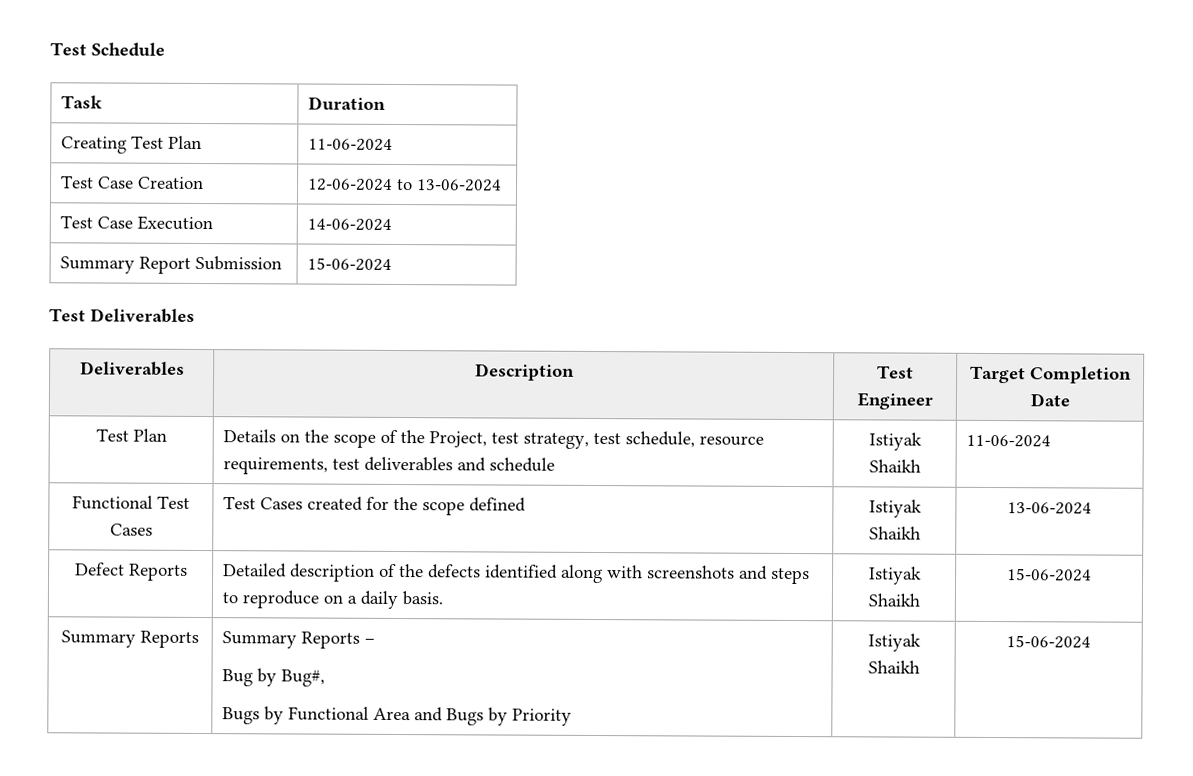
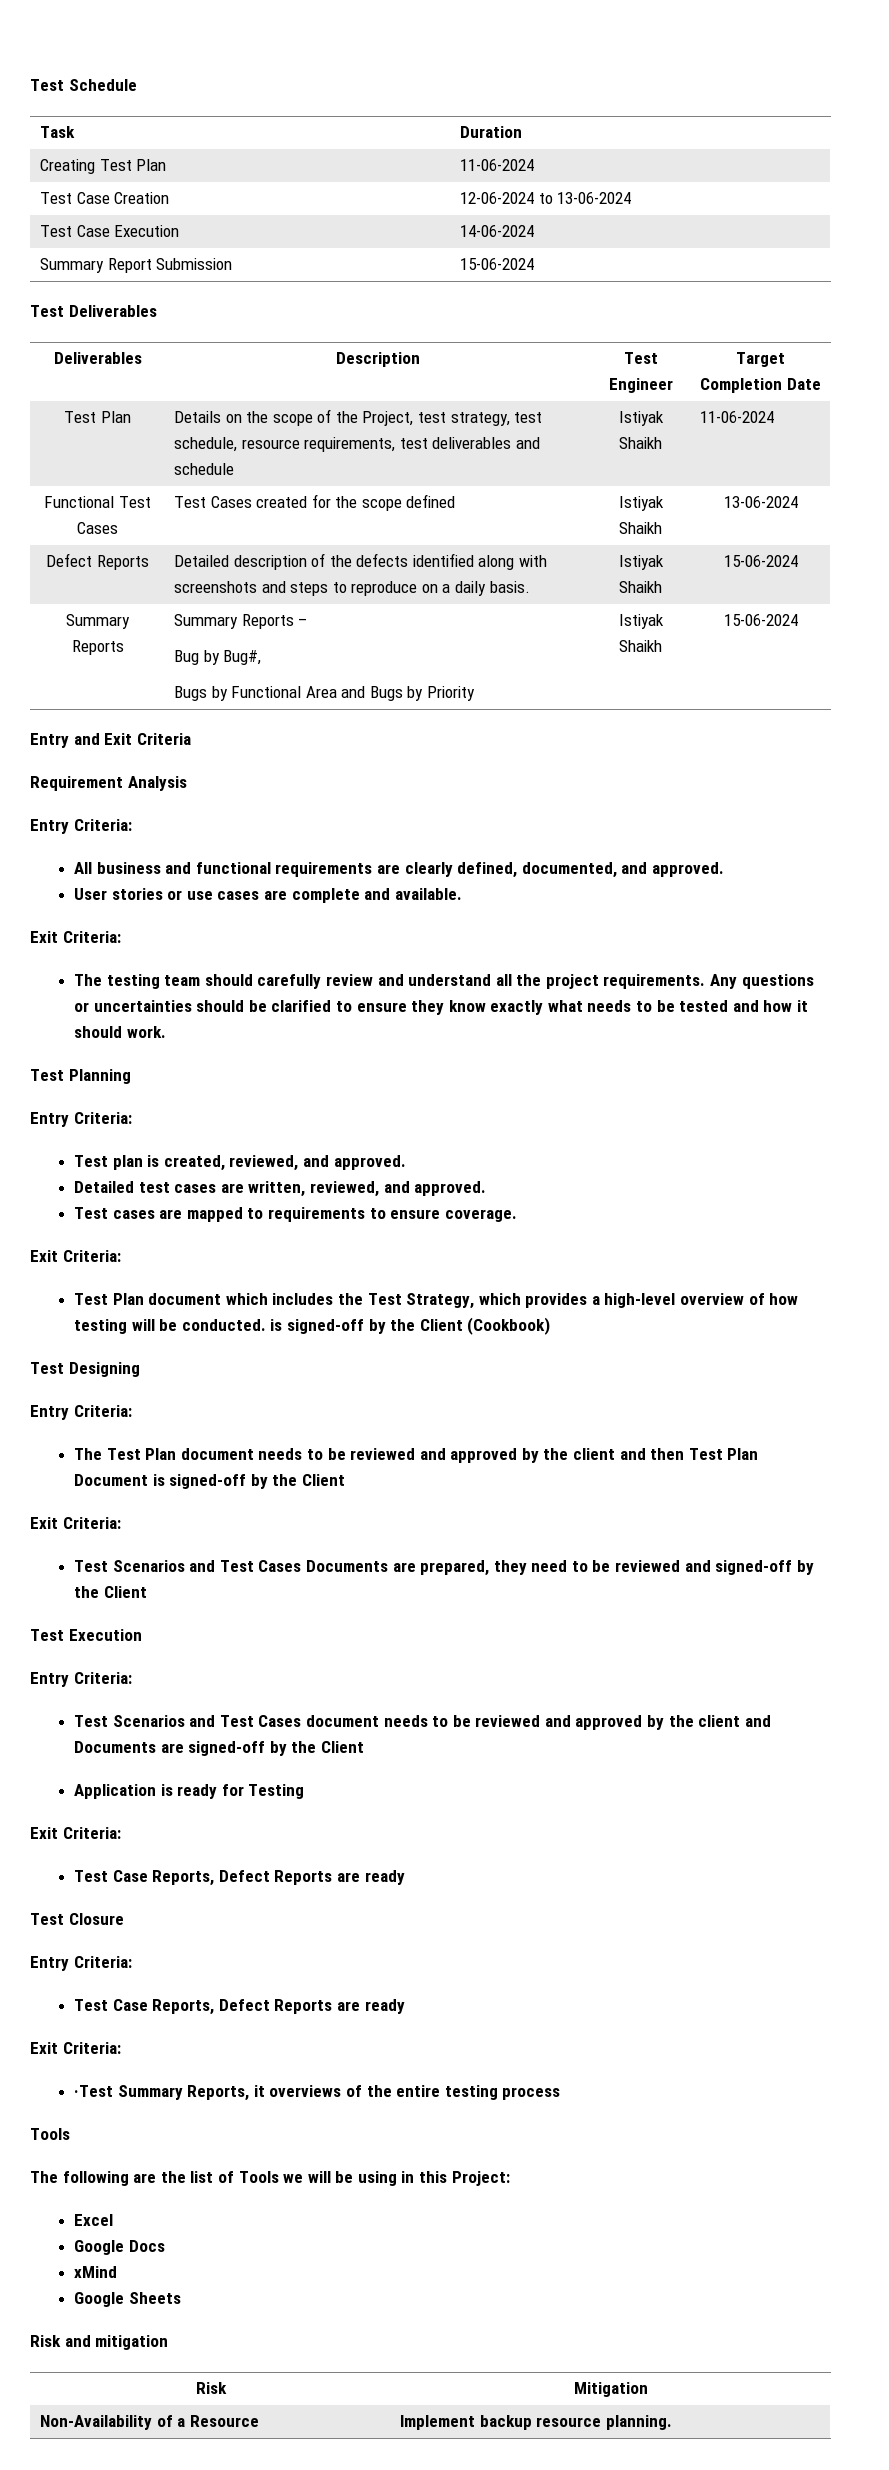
(1091, 642) none -> [30,733,191,748] [30,776,187,791] [30,819,132,834] [73,862,724,878] [73,888,462,903] [30,931,121,943] [73,974,814,989] [73,1000,808,1015] [73,1026,166,1038] [30,1069,131,1084] [30,1112,132,1127] [73,1155,406,1171] [73,1181,487,1197] [73,1207,517,1222] [30,1250,121,1262] [73,1293,799,1309] [73,1317,551,1335] [30,1362,140,1377] [30,1405,132,1420] [73,1448,759,1463] [73,1474,345,1489] [30,1517,121,1529] [73,1560,814,1576] [73,1586,147,1598] [30,1629,142,1641] [30,1672,132,1687] [73,1715,771,1730] [73,1741,364,1756] [73,1784,305,1799] [30,1827,121,1839] [73,1870,405,1886] [30,1913,124,1925] [30,1956,132,1971] [73,1999,405,2015] [30,2042,121,2054] [73,2085,561,2101] [30,2128,70,2140] [30,2171,510,2186] [73,2214,113,2226] [73,2240,165,2255] [73,2266,117,2278] [73,2292,181,2307] [30,2335,169,2350] [195,2382,227,2394] [573,2382,648,2397] [39,2415,259,2430] [399,2415,672,2430] // Entry and Exit Criteria // Requirement Analysis // Entry Criteria: // All business and functional requirements are clearly defined, documented, and approved. // User stories or use cases are complete and available. // Exit Criteria: // The testing team should carefully review and understand all the project requirements. Any questions or uncertainties should be clarified to ensure they know exactly what needs to be tested and how it should work. // Test Planning // Entry Criteria: // Test plan is created, reviewed, and approved. // Detailed test cases are written, reviewed, and approved. // Test cases are mapped to requirements to ensure coverage. // Exit Criteria: // Test Plan document which includes the Test Strategy, which provides a high-level overview of how testing will be conducted. is signed-off by the Client (Cookbook) // Test Designing // Entry Criteria: // The Test Plan document needs to be reviewed and approved by the client and then Test Plan Document is signed-off by the Client // Exit Criteria: // Test Scenarios and Test Cases Documents are prepared, they need to be reviewed and signed-off by the Client // Test Execution // Entry Criteria: // Test Scenarios and Test Cases document needs to be reviewed and approved by the client and Documents are signed-off by the Client // Application is ready for Testing // Exit Criteria: // Test Case Reports, Defect Reports are ready // Test Closure // Entry Criteria: // Test Case Reports, Defect Reports are ready // Exit Criteria: // ·Test Summary Reports, it overviews of the entire testing process // Tools // The following are the list of Tools we will be using in this Project: // Excel // Google Docs // xMind // Google Sheets // Risk and mitigation // Risk | Mitigation // Non-Availability of a Resource | Implement backup resource planning.

